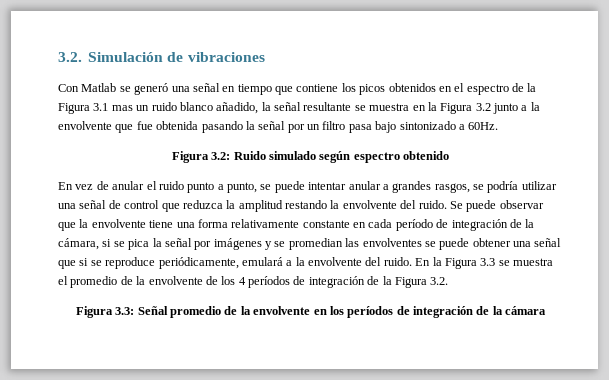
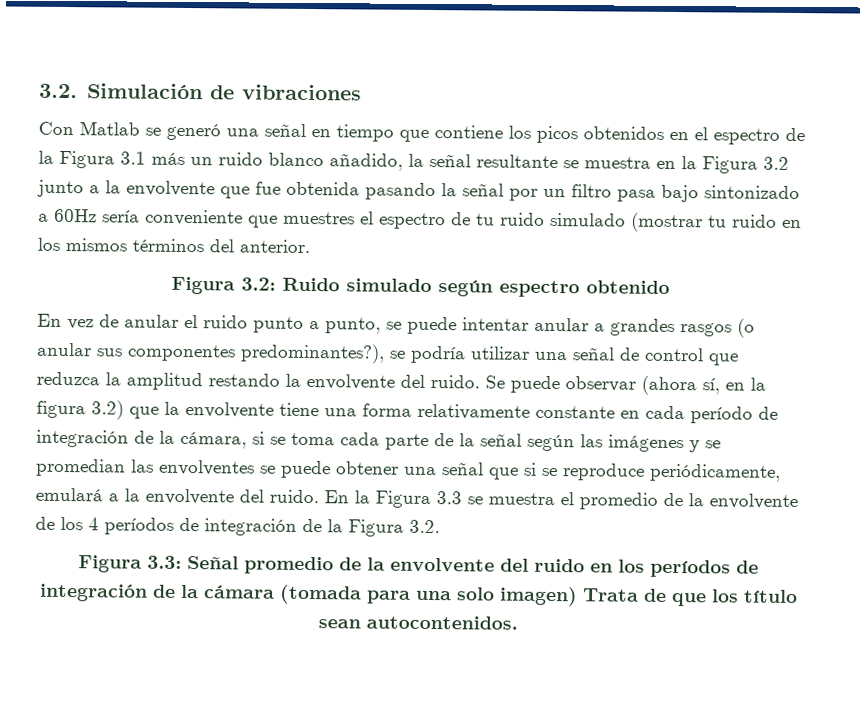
[111,105,133,111] mas -> [151,152,185,165] más
[468,122,499,130] 60Hz. -> [54,208,802,233] [37,237,310,254] 60Hz sería conveniente que muestres el espectro de tu ruido simulado (mostrar tu ruido en los mismos términos del anterior.
[434,183,470,193] rasgos, -> [680,318,755,338] [36,342,385,364] rasgos (o anular sus componentes predominantes?),
(544, 204) none -> [641,375,766,396] [36,400,124,420] (ahora sí, en la figura 3.2)
[128,238,212,250] pica la señal por -> [291,432,603,452] toma cada parte de la señal según las
(311, 310) none -> [500,558,585,573] del ruido
(547, 310) none -> [278,584,798,607] [317,615,518,630] (tomada para una solo imagen) Trata de que los título sean autocontenidos.

